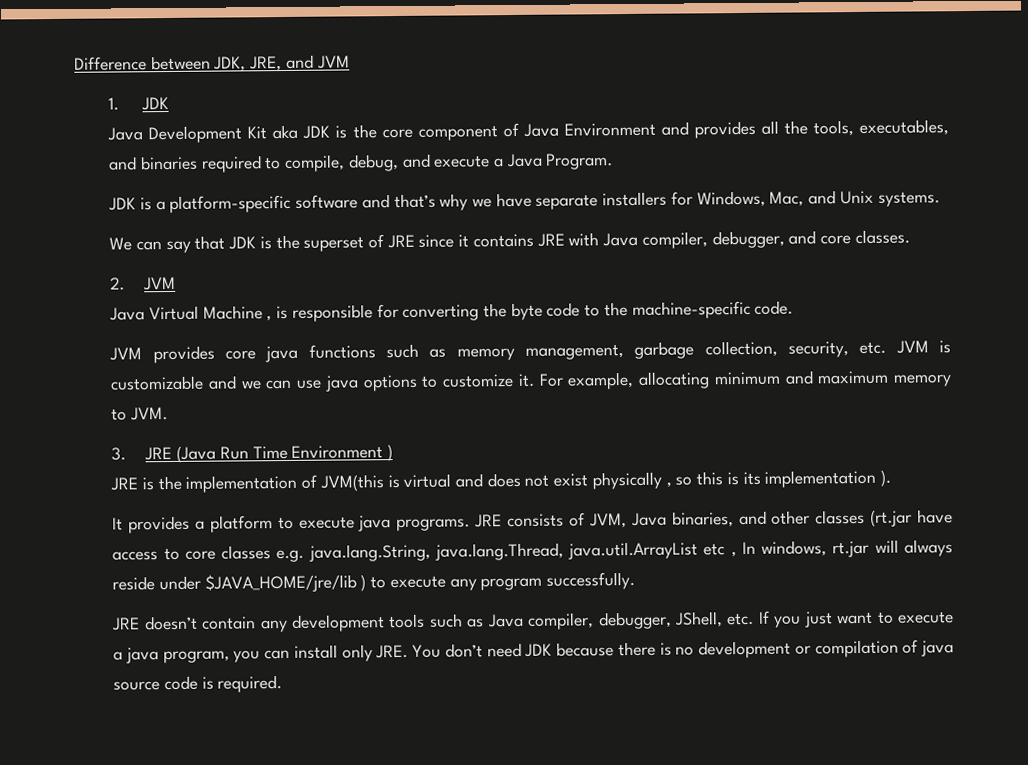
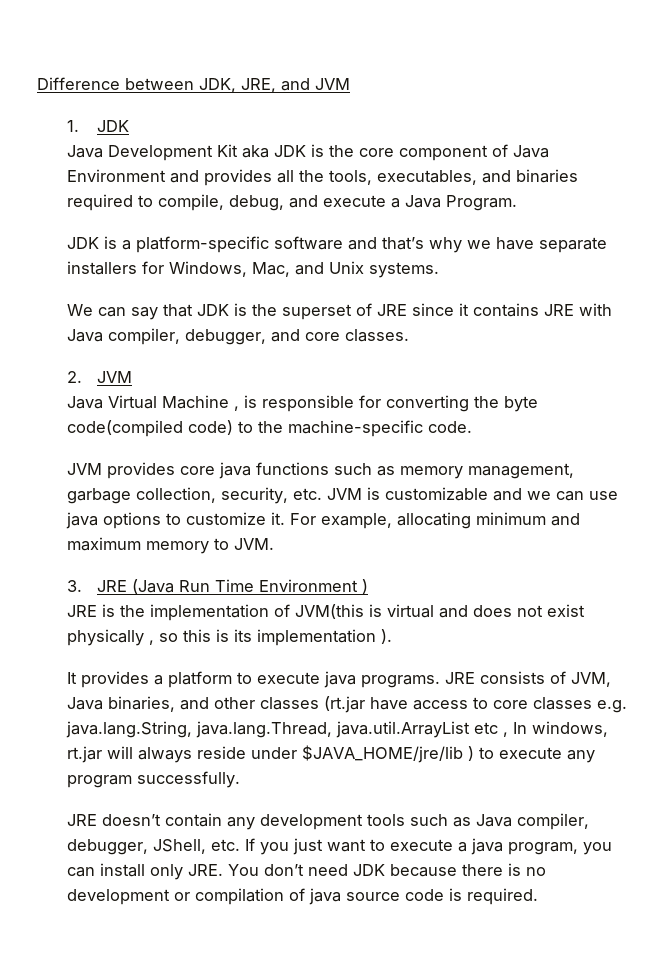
[546,302,581,317] code -> [67,420,234,437] code(compiled code)

